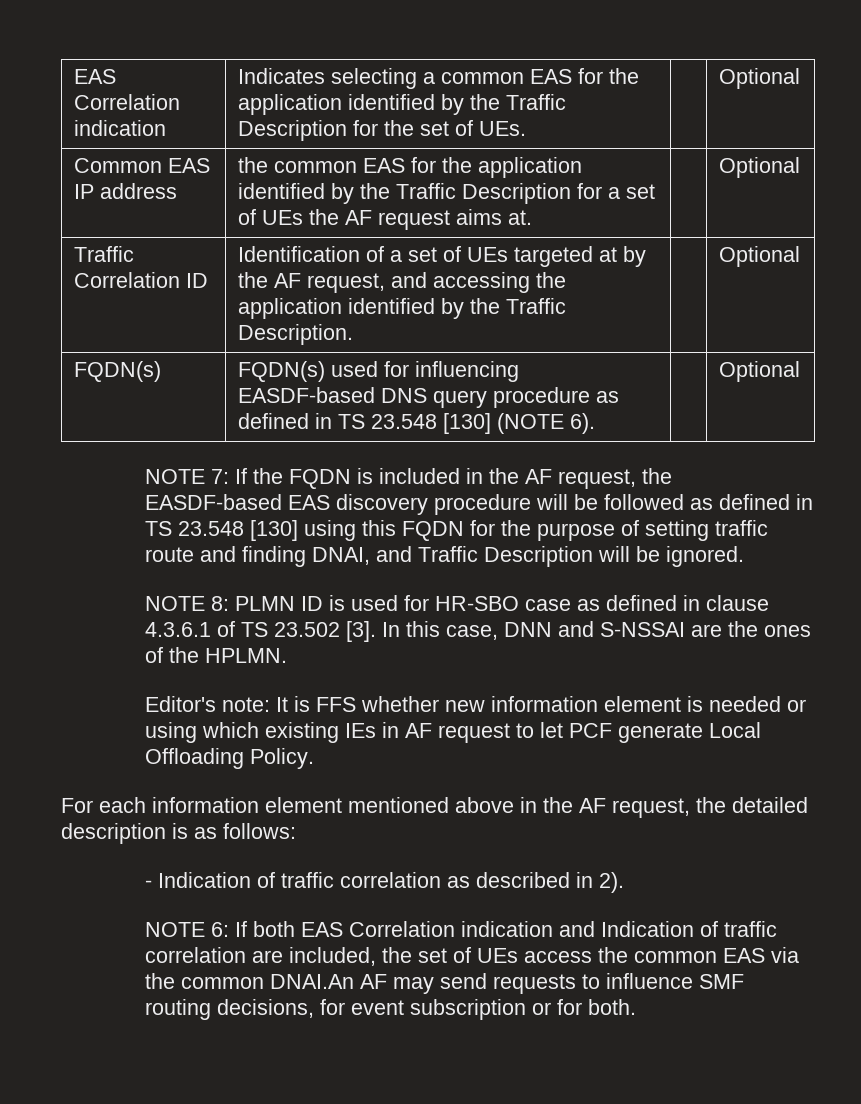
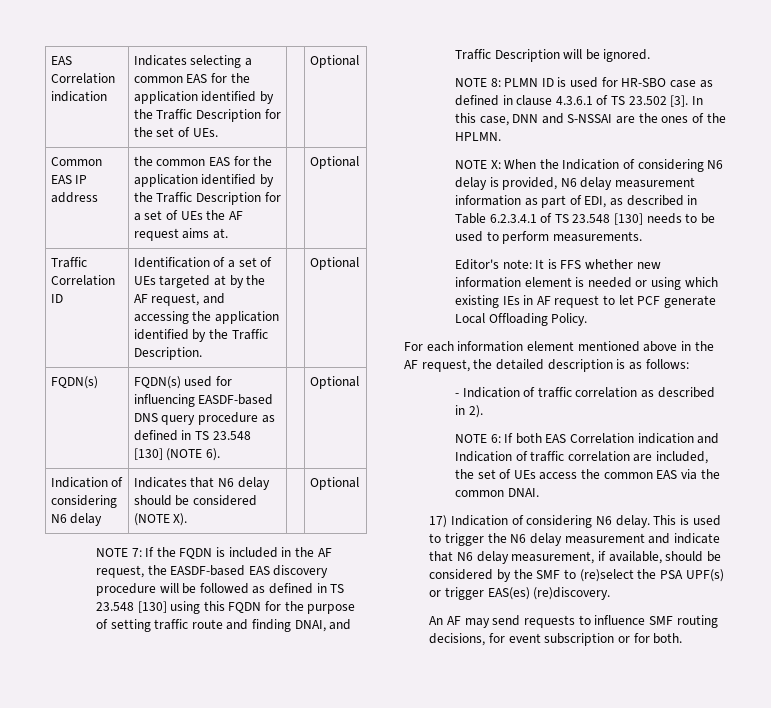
(800, 371) none -> [50,477,124,488] [50,495,117,508] [50,513,103,526] [133,477,270,490] [133,495,258,506] [133,513,188,526] [309,477,359,490] // Indication of considering N6 delay | Indicates that N6 delay should be considered (NOTE X). | | Optional
(288, 655) none -> [454,159,724,172] [454,177,696,190] [454,195,698,208] [454,213,716,225] [454,231,642,244] // NOTE X: When the Indication of considering N6 delay is provided, N6 delay measurement information as part of EDI, as described in Table 6.2.3.4.1 of TS 23.548 [130] needs to be used to perform measurements.
[270,974,355,989] DNAI.An -> [507,488,539,497] [429,515,721,528] [429,533,720,546] [429,551,721,564] [429,569,724,582] [429,587,611,600] [429,616,444,625] DNAI. // 17) Indication of considering N6 delay. This is used to trigger the N6 delay measurement and indicate that N6 delay measurement, if available, should be considered by the SMF to (re)select the PSA UPF(s) or trigger EAS(es) (re)discovery. // An

